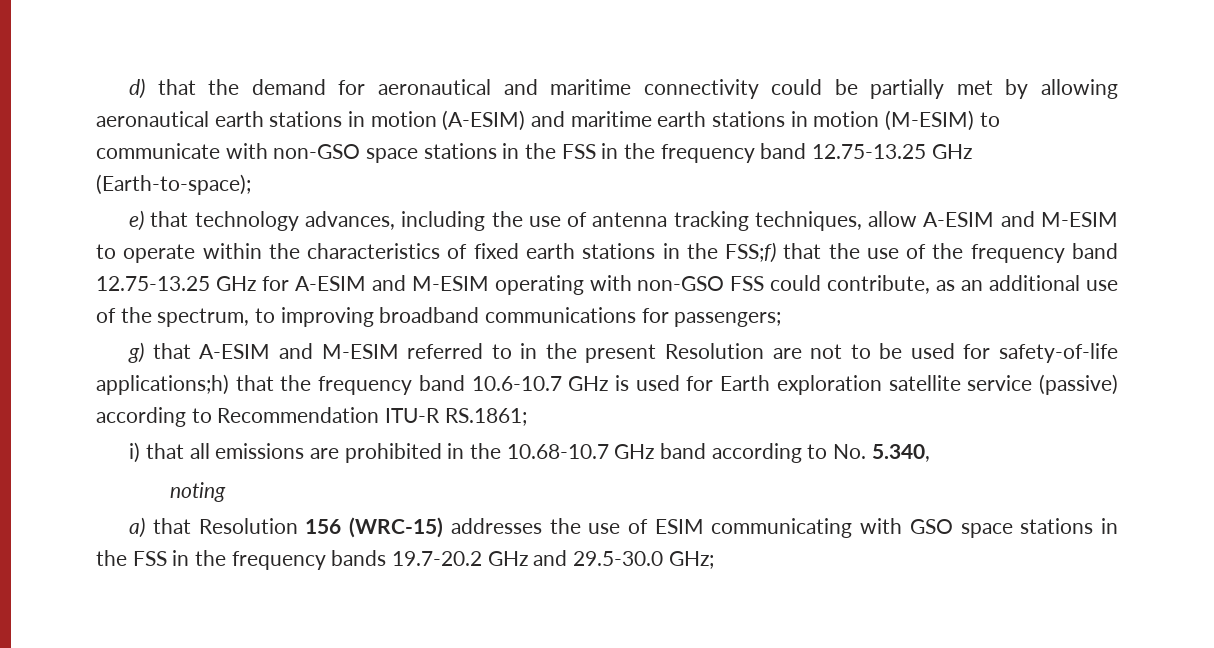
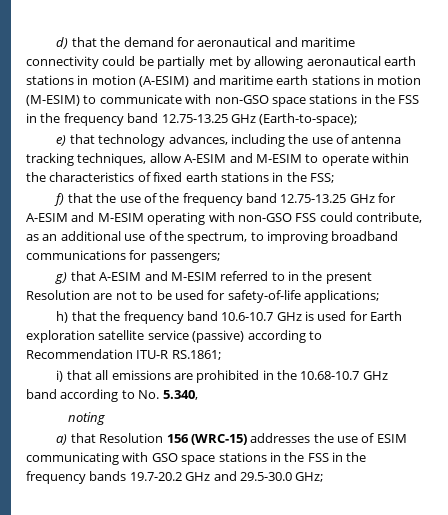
[725,242,777,263] FSS;f) -> [310,173,334,183] [54,193,65,206] FSS; // f)
[96,374,229,395] applications;h) -> [304,290,379,303] [56,311,69,323] applications; // h)

